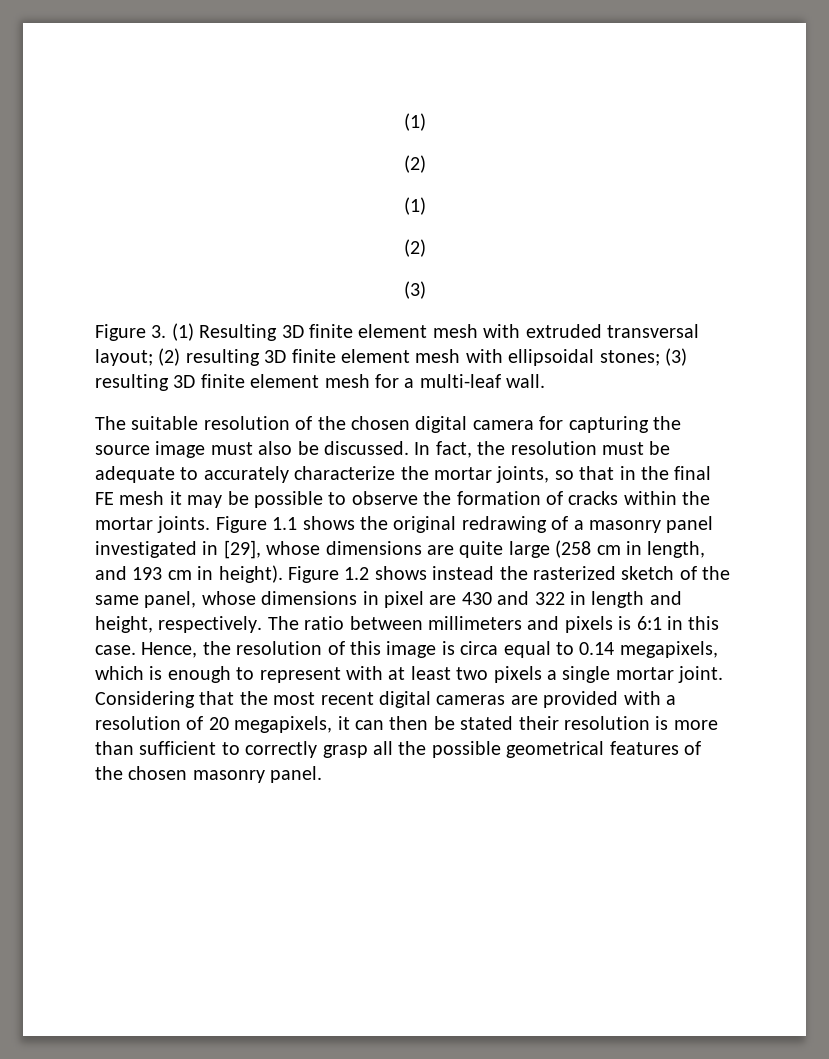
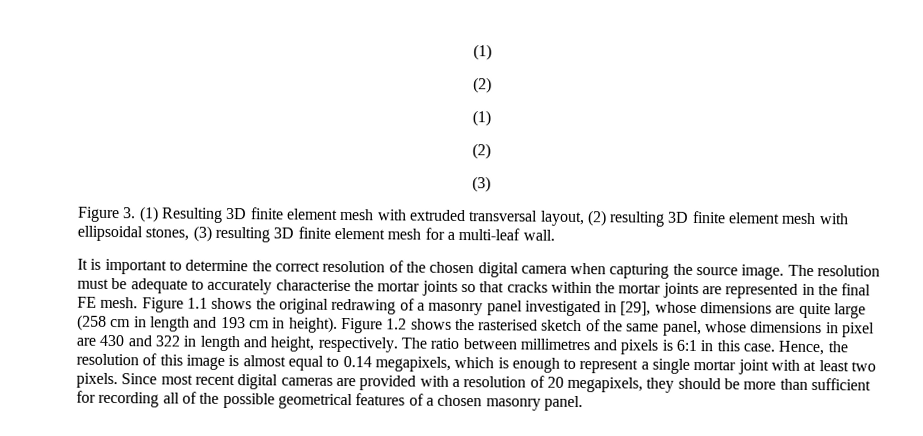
[95,349,153,366] layout; -> [539,210,585,227] layout,
[599,350,660,366] stones; -> [145,227,190,241] stones,
[95,416,199,430] The suitable -> [77,258,320,275] It is important to determine the correct
[539,416,564,430] for -> [570,262,607,275] when
[155,441,506,458] image must also be discussed. In fact, the -> [741,264,814,280] image. The
[294,466,550,483] characterize the mortar joints, -> [275,279,458,296] characterise the mortar joints
[619,466,712,480] [95,491,711,508] [95,516,211,533] in the final FE mesh it may be possible to observe the formation of cracks within the mortar joints. -> [506,281,872,299] [77,296,139,309] cracks within the mortar joints are represented in the final FE mesh.
[647,541,706,558] length, -> [149,316,190,332] length
[432,566,616,580] instead the rasterized -> [454,318,539,331] the rasterised
[428,616,522,630] millimeters -> [519,338,590,351] millimetres
[460,641,499,655] circa -> [242,355,286,367] almost
[346,666,724,683] [95,691,268,708] with at least two pixels a single mortar joint. Considering that the -> [640,358,877,375] [76,372,158,389] a single mortar joint with at least two pixels. Since
[337,716,718,730] [95,741,393,758] it can then be stated their resolution is more than sufficient to correctly grasp all -> [646,377,872,393] [76,390,197,408] they should be more than sufficient for recording all of
[95,766,123,780] the -> [425,397,434,406] a

